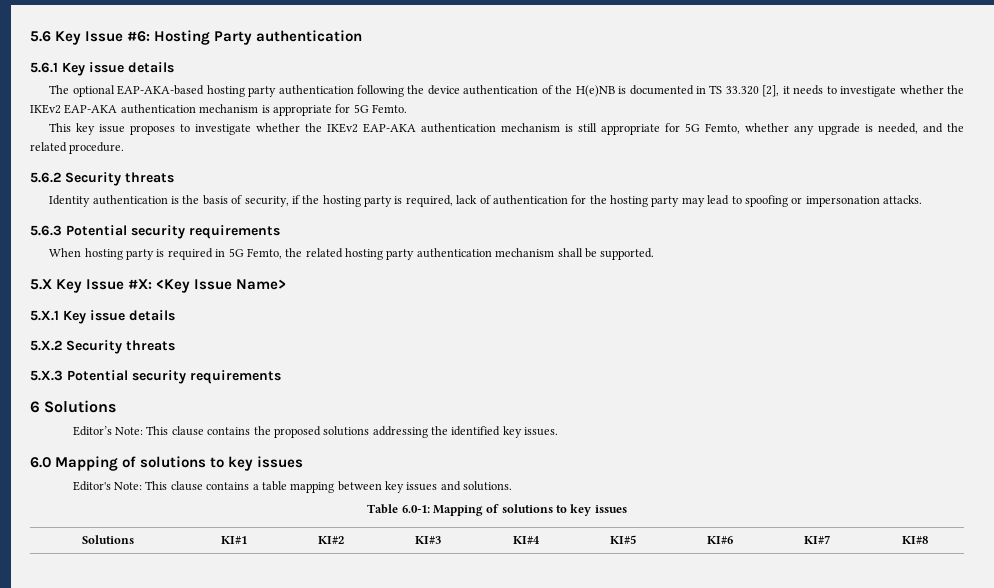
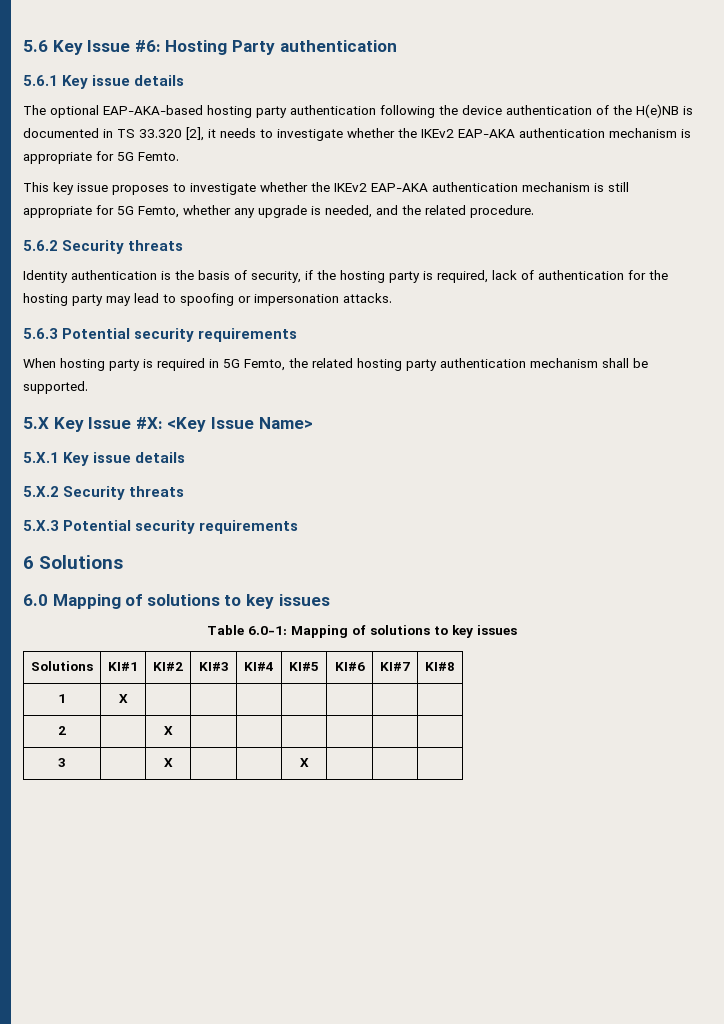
[72,426,559,438] // Editor’s Note: This clause contains the proposed solutions addressing the identified key issues. -> (124, 562) none
[72,481,513,493] // Editor's Note: This clause contains a table mapping between key issues and solutions. -> (330, 600) none
(928, 540) none -> [58,694,66,703] [118,694,128,703] [58,726,66,735] [163,726,173,735] [58,758,66,767] [163,758,173,767] [299,758,309,767] // 1 | X | | | | | | | // 2 | | X | | | | | | // 3 | | X | | | X | | |

